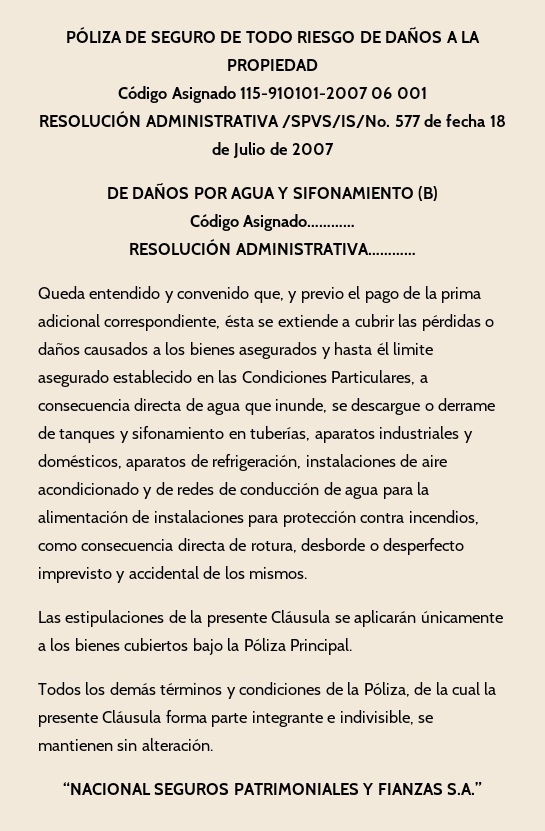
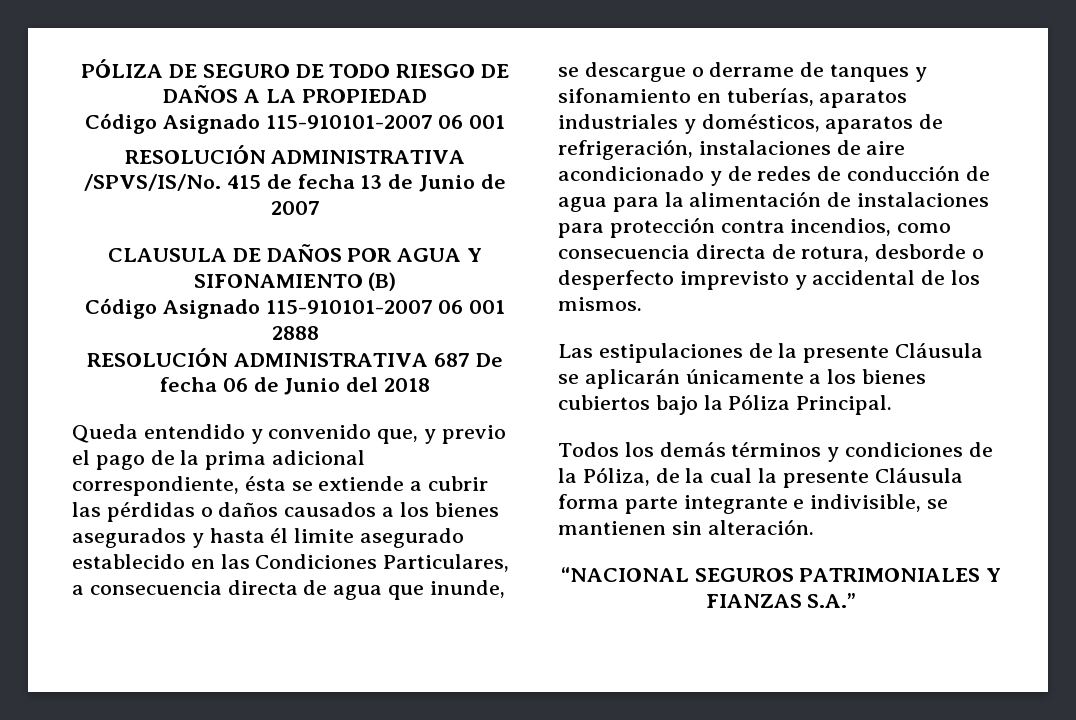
[394,115,421,127] 577 -> [226,175,261,189] 415
[489,115,506,127] [211,142,266,158] 18 de Julio -> [360,174,476,192] 13 de Junio
(335, 149) none -> [107,248,227,262] CLAUSULA
[243,214,356,231] [129,239,416,255] Asignado………… // RESOLUCIÓN ADMINISTRATIVA………… -> [162,299,506,319] [271,326,319,340] [87,348,503,367] [159,377,431,395] Asignado 115-910101-2007 06 001 2888 // RESOLUCIÓN ADMINISTRATIVA 687 De fecha 06 de Junio del 2018

